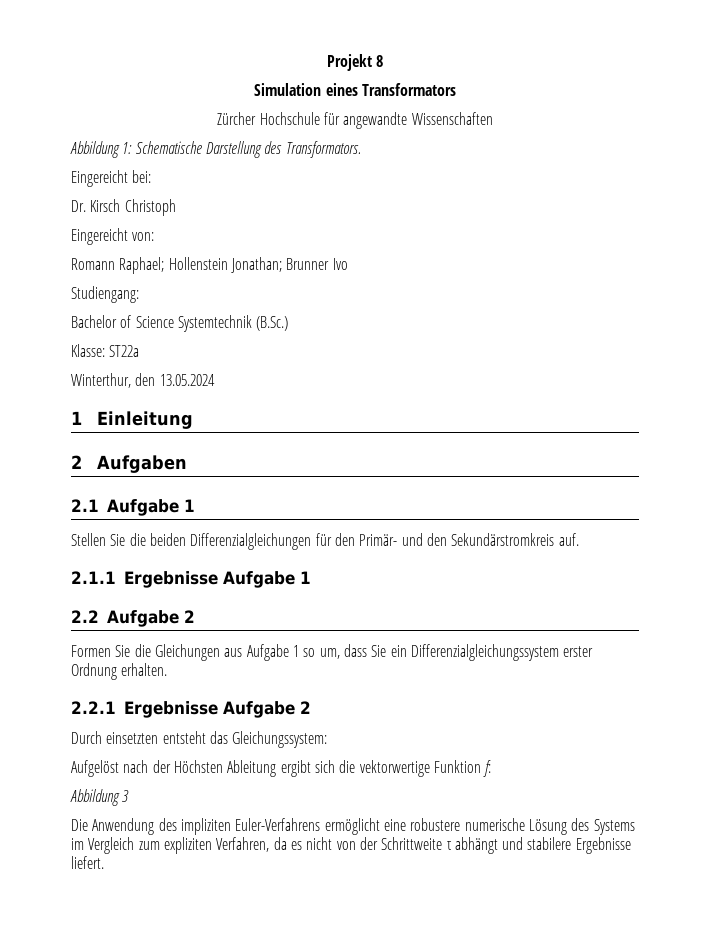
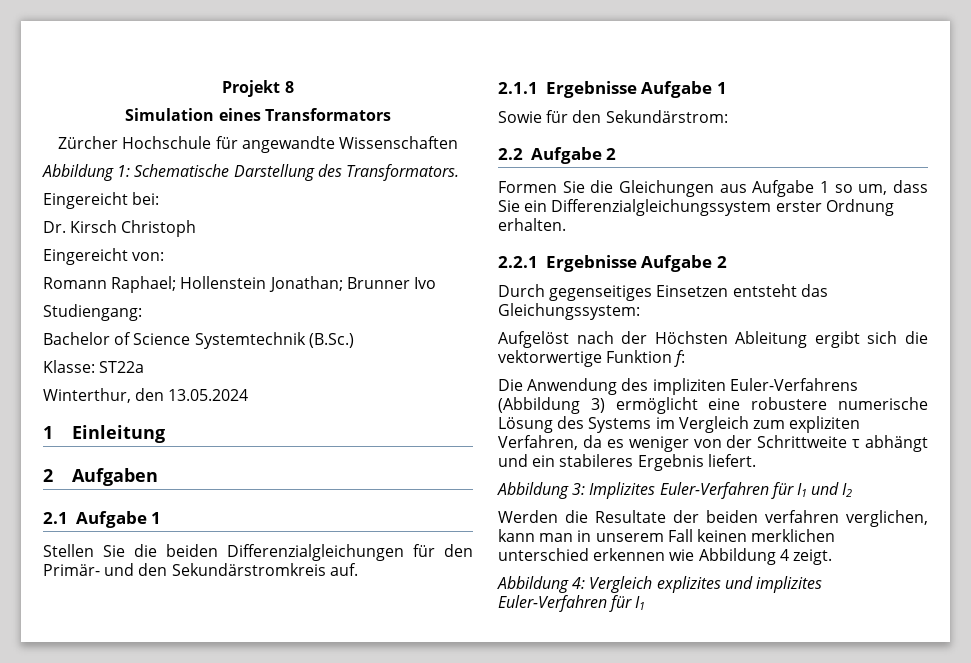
(311, 577) none -> [498,110,728,123] // Sowie für den Sekundärstrom:
[106,732,159,744] einsetzten -> [549,285,729,301] gegenseitiges Einsetzen
[70,789,130,806] // Abbildung 3 -> (686, 358) none
(321, 824) none -> [498,397,605,414] (Abbildung 3)
[306,837,333,850] nicht -> [628,436,689,452] weniger
[527,837,631,854] [71,856,104,869] stabilere Ergebnisse liefert. -> [532,454,756,471] [497,482,853,499] [498,510,928,527] [498,529,836,542] [498,548,832,565] [497,576,822,593] [498,595,646,612] ein stabileres Ergebnis liefert. // Abbildung 3: Implizites Euler-Verfahren für I1 und I2 // Werden die Resultate der beiden verfahren verglichen, kann man in unserem Fall keinen merklichen unterschied erkennen wie Abbildung 4 zeigt. // Abbildung 4: Vergleich explizites und implizites Euler-Verfahren für I1

